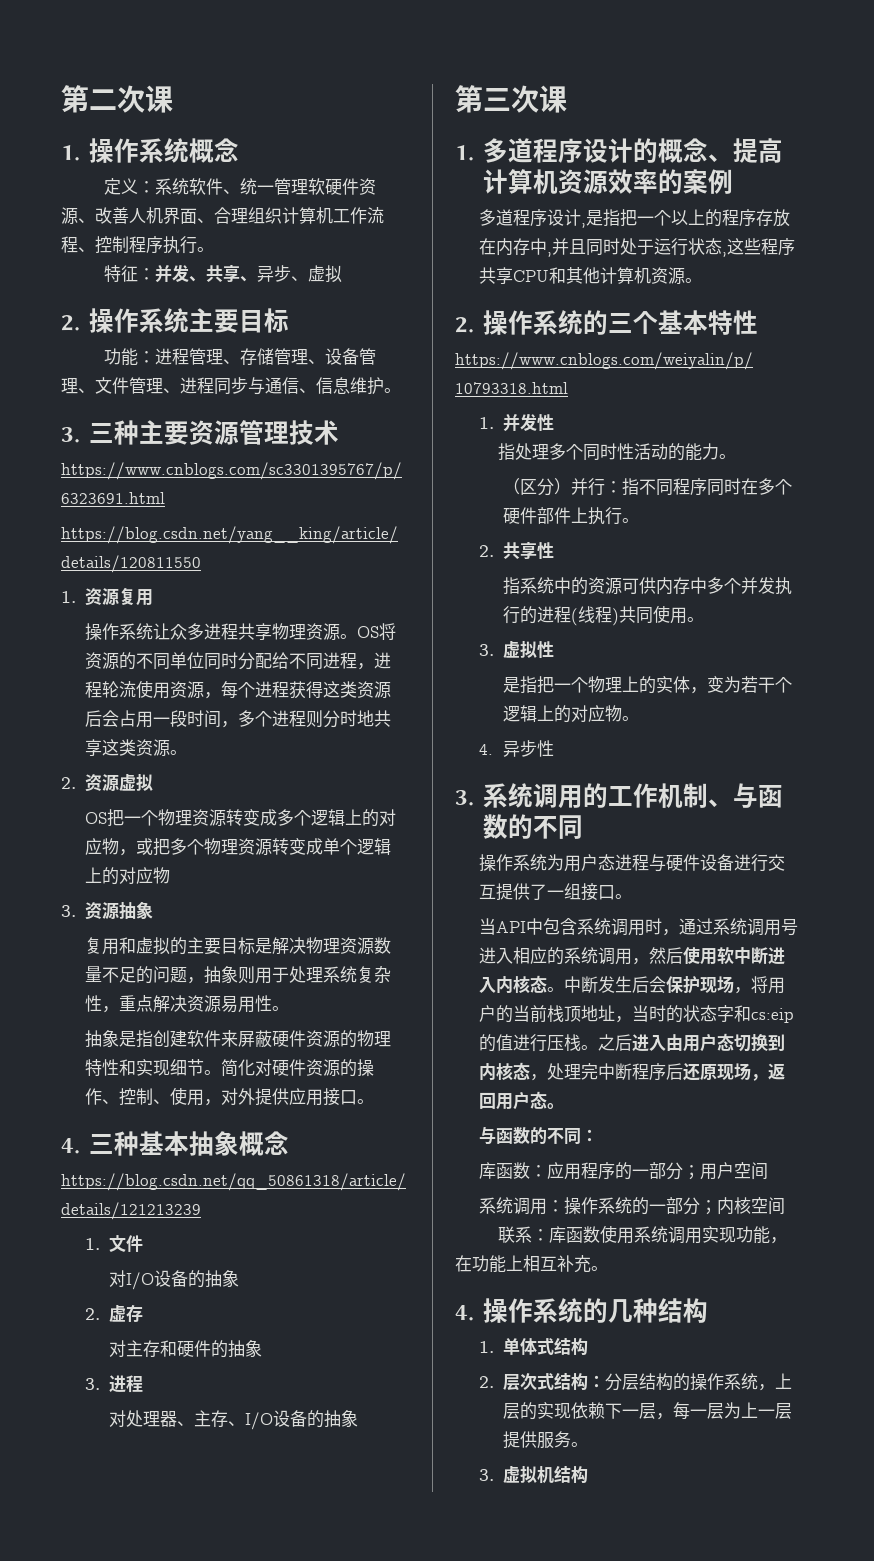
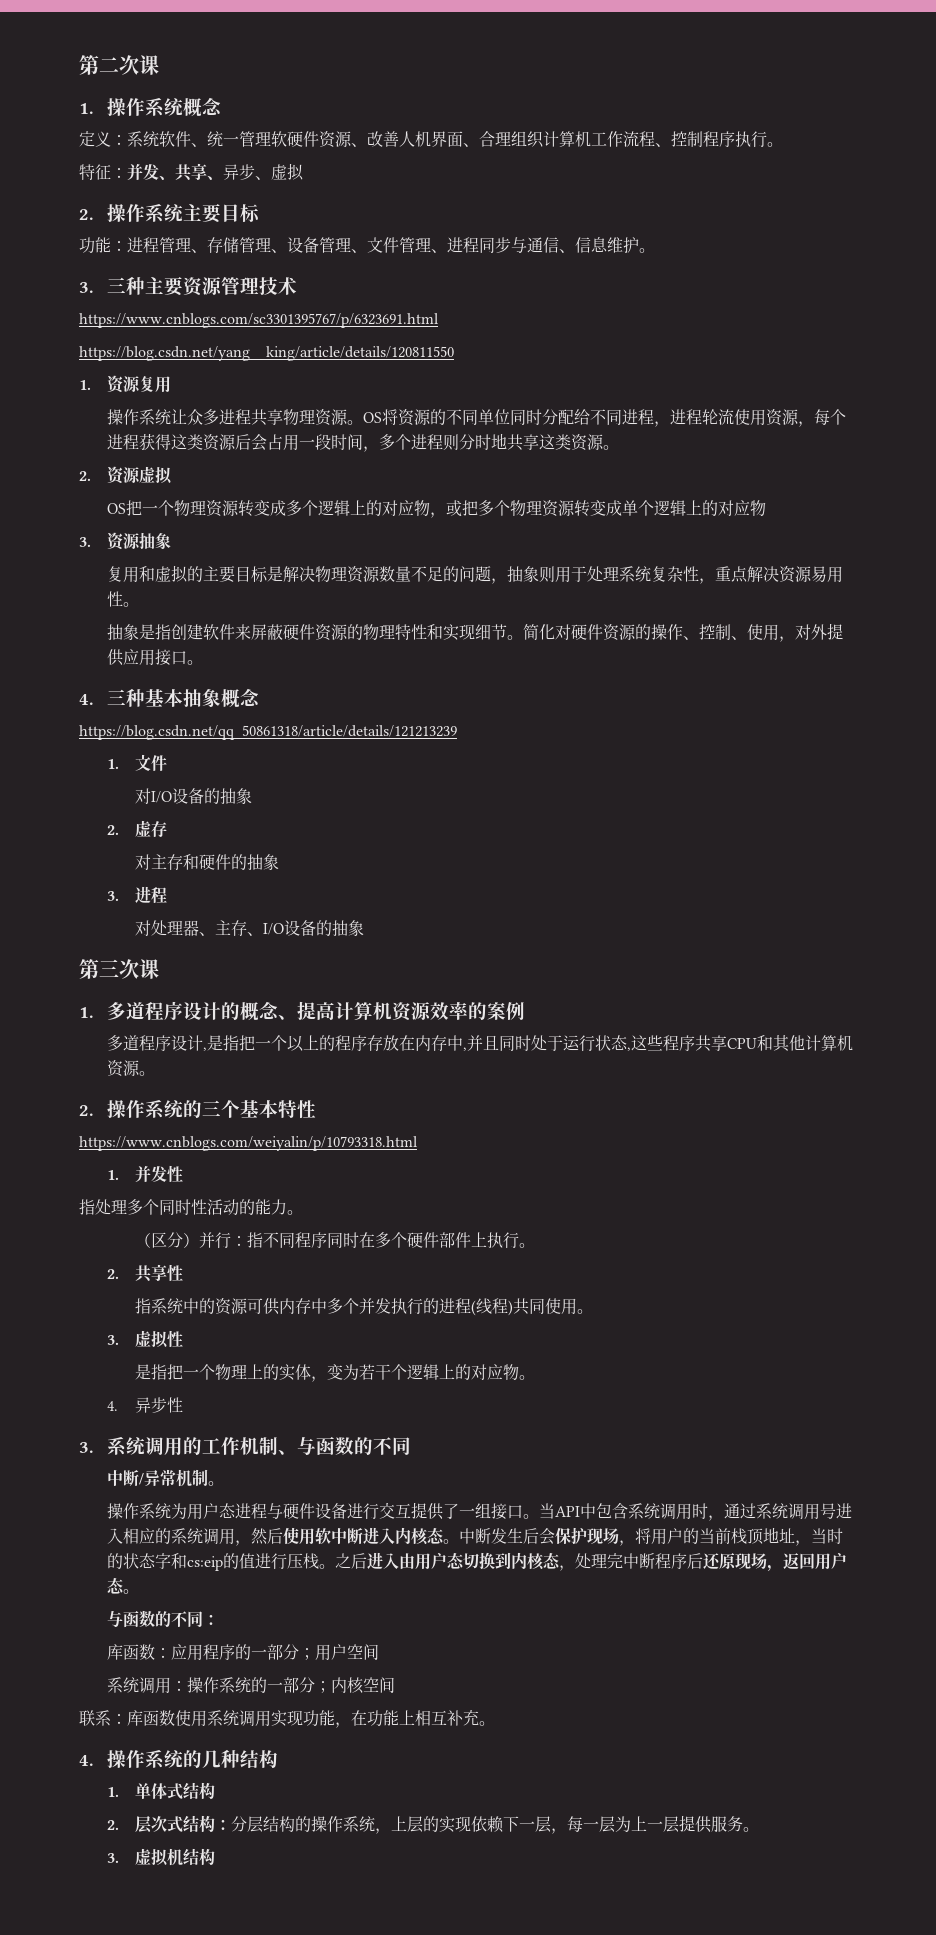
(583, 827) none -> [106,1469,224,1487] // 中断/异常机制。
(633, 896) // -> (539, 1516) none

